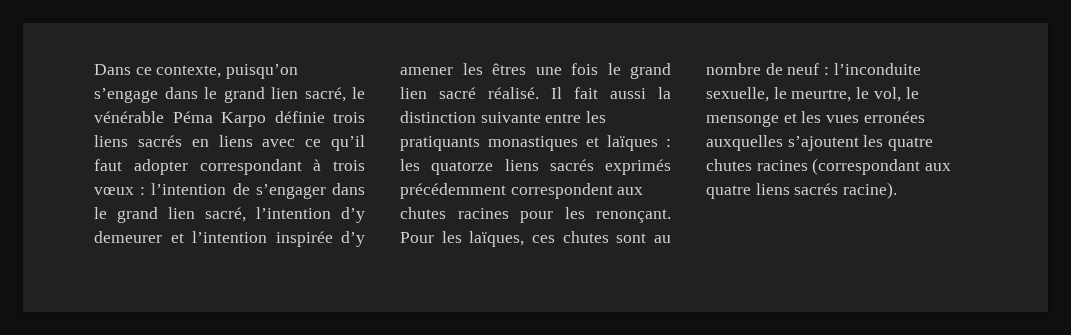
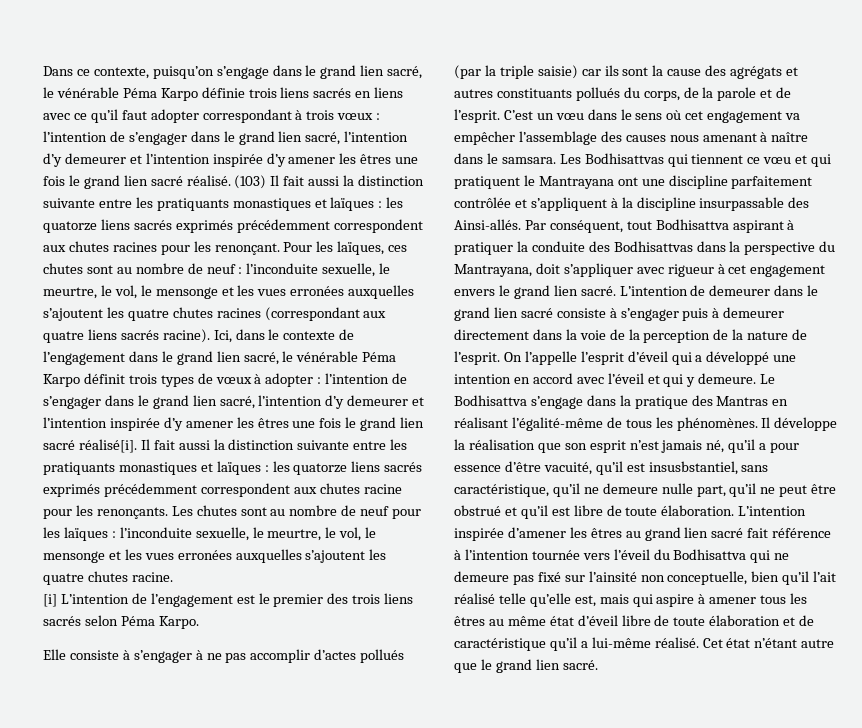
(539, 93) none -> [234,175,267,189] (103)
(898, 190) none -> [213,329,355,343] [43,351,397,365] [43,373,408,387] [43,395,425,409] [43,417,425,431] [43,439,408,453] [43,461,423,475] [43,483,402,497] [43,505,422,519] [43,527,377,541] [43,549,387,563] [43,571,173,585] [43,593,414,607] [43,615,199,629] [43,649,405,663] [454,65,799,79] [454,87,792,101] [454,109,801,123] [454,131,809,145] [454,153,832,167] [454,175,813,189] [454,197,810,211] [454,219,795,233] [454,241,836,255] [454,263,826,277] [454,285,819,299] [454,307,785,321] [454,329,808,343] [454,351,797,365] [454,373,776,387] [454,395,789,409] [454,417,838,431] [454,439,800,453] [454,461,769,475] [454,483,837,497] [454,505,807,519] [454,527,832,541] [454,549,790,563] [454,571,837,585] [454,593,808,607] [454,615,815,626] [454,637,835,651] [454,659,598,673] Ici, dans le contexte de l’engagement dans le grand lien sacré, le vénérable Péma Karpo définit trois types de vœux à adopter : l’intention de s’engager dans le grand lien sacré, l’intention d’y demeurer et l’intention inspirée d’y amener les êtres une fois le grand lien sacré réalisé[i]. Il fait aussi la distinction suivante entre les pratiquants monastiques et laïques : les quatorze liens sacrés exprimés précédemment correspondent aux chutes racine pour les renonçants. Les chutes sont au nombre de neuf pour les laïques : l’inconduite sexuelle, le meurtre, le vol, le mensonge et les vues erronées auxquelles s’ajoutent les quatre chutes racine. // [i] L’intention de l’engagement est le premier des trois liens sacrés selon Péma Karpo. // Elle consiste à s’engager à ne pas accomplir d’actes pollués (par la triple saisie) car ils sont la cause des agrégats et autres constituants pollués du corps, de la parole et de l’esprit. C’est un vœu dans le sens où cet engagement va empêcher l’assemblage des causes nous amenant à naître dans le samsara. Les Bodhisattvas qui tiennent ce vœu et qui pratiquent le Mantrayana ont une discipline parfaitement contrôlée et s’appliquent à la discipline insurpassable des Ainsi-allés. Par conséquent, tout Bodhisattva aspirant à pratiquer la conduite des Bodhisattvas dans la perspective du Mantrayana, doit s’appliquer avec rigueur à cet engagement envers le grand lien sacré. L’intention de demeurer dans le grand lien sacré consiste à s’engager puis à demeurer directement dans la voie de la perception de la nature de l’esprit. On l’appelle l’esprit d’éveil qui a développé une intention en accord avec l’éveil et qui y demeure. Le Bodhisattva s’engage dans la pratique des Mantras en réalisant l’égalité-même de tous les phénomènes. Il développe la réalisation que son esprit n’est jamais né, qu’il a pour essence d’être vacuité, qu’il est insusbstantiel, sans caractéristique, qu’il ne demeure nulle part, qu’il ne peut être obstrué et qu’il est libre de toute élaboration. L’intention inspirée d’amener les êtres au grand lien sacré fait référence à l’intention tournée vers l’éveil du Bodhisattva qui ne demeure pas fixé sur l’ainsité non conceptuelle, bien qu’il l’ait réalisé telle qu’elle est, mais qui aspire à amener tous les êtres au même état d’éveil libre de toute élaboration et de caractéristique qu’il a lui-même réalisé. Cet état n’étant autre que le grand lien sacré.

